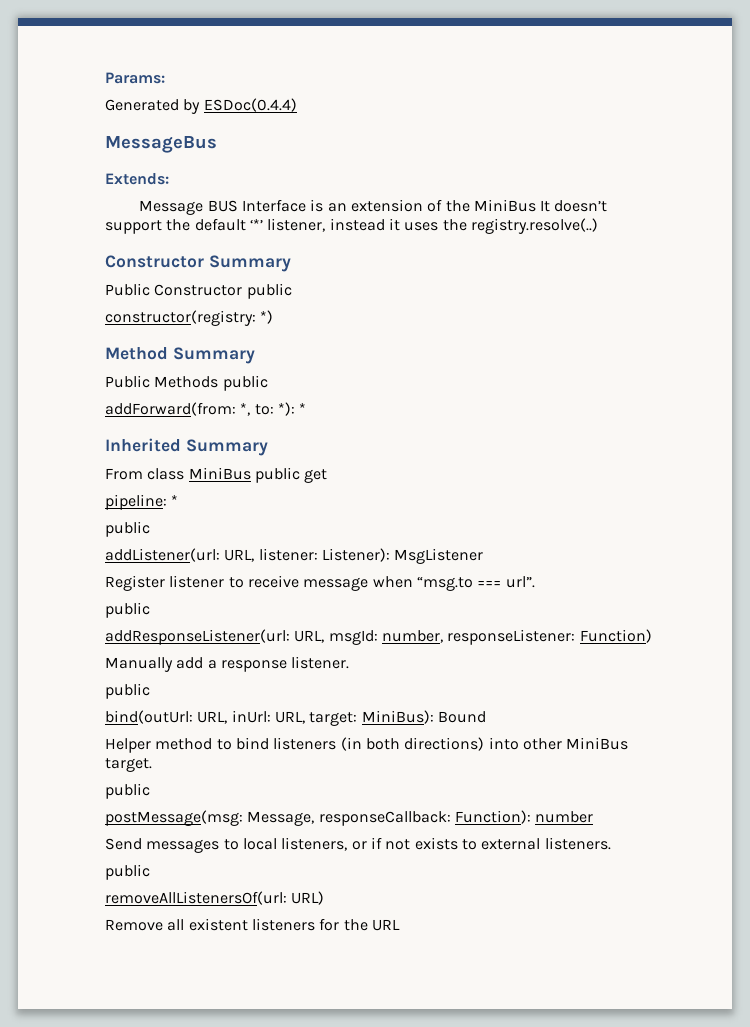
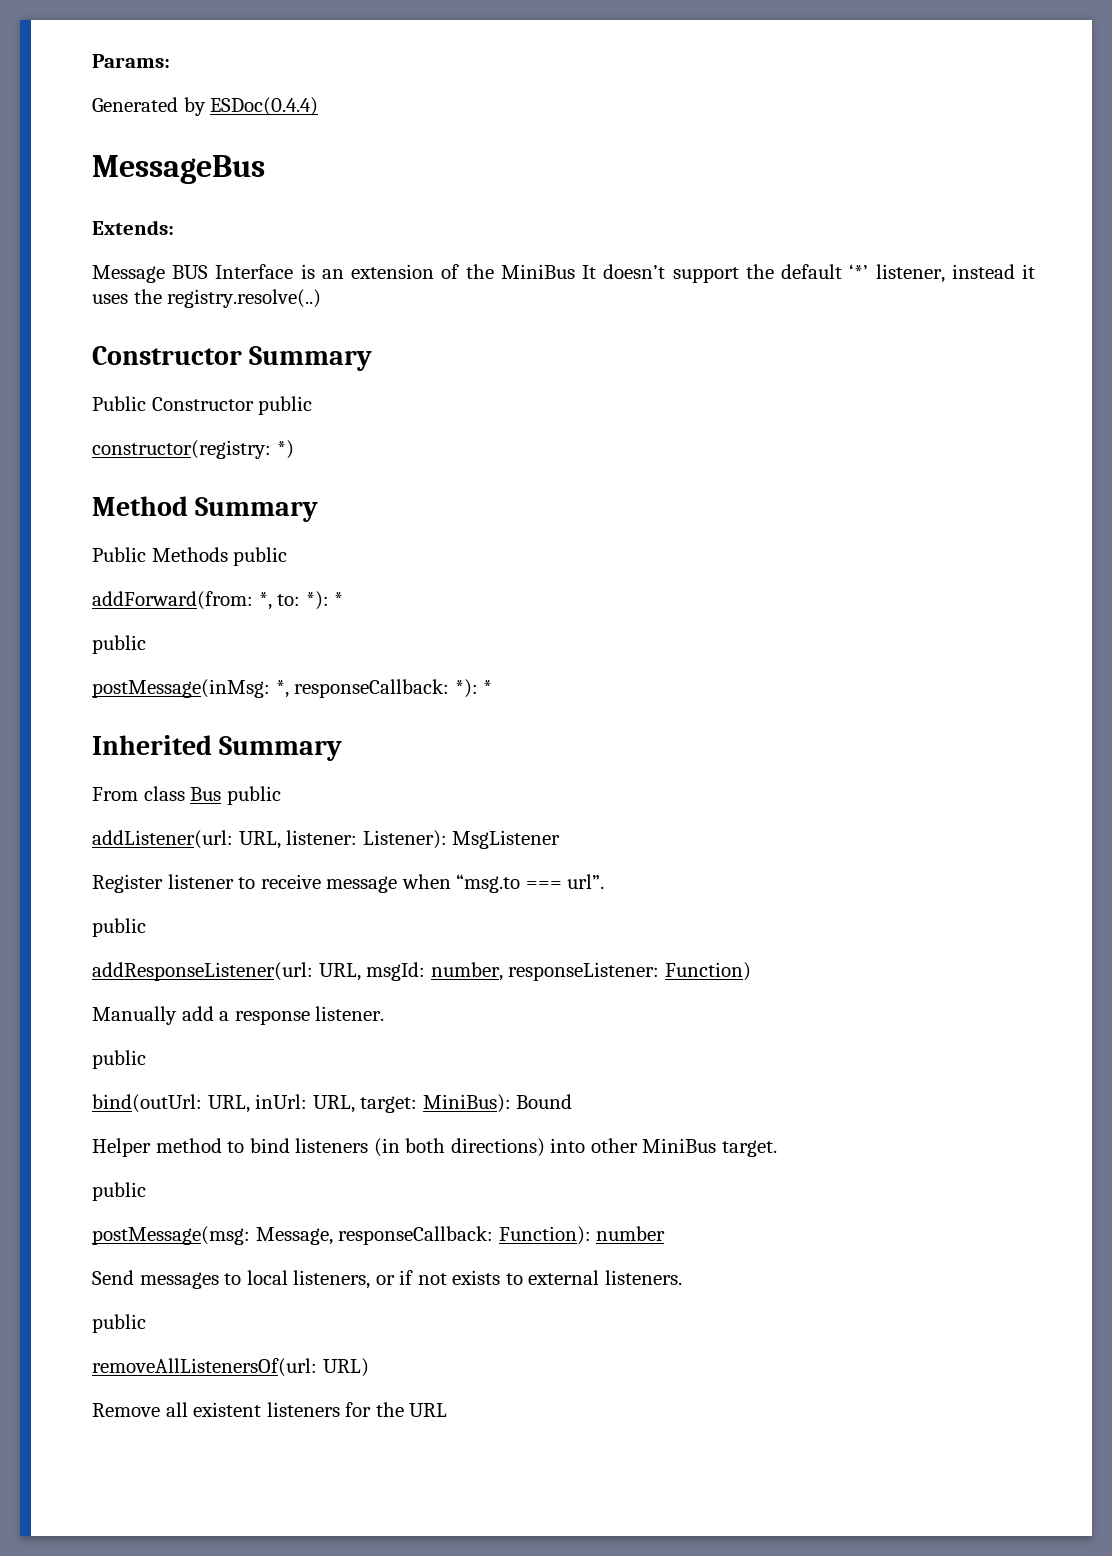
(307, 408) none -> [92,635,146,654] [92,679,493,698] // public // postMessage(inMsg: *, responseCallback: *): *
[188,467,328,483] [105,494,179,510] MiniBus public get // pipeline: * // -> [190,787,222,801] Bus

